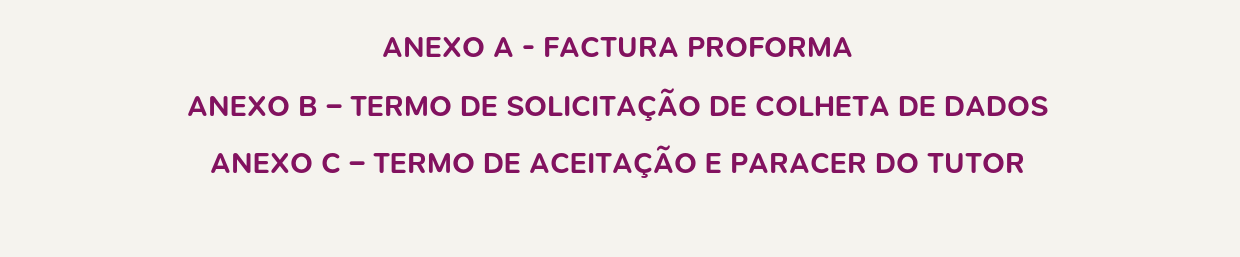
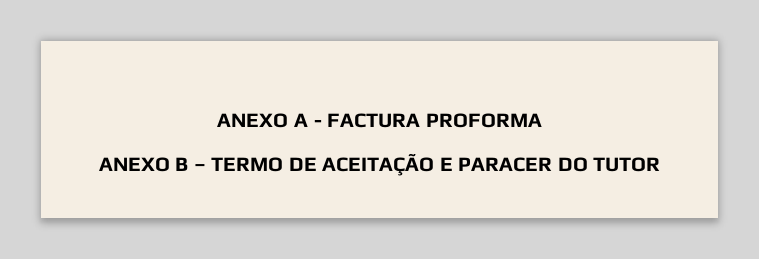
[505,88,1048,121] [209,152,521,174] SOLICITAÇÃO DE COLHETA DE DADOS // ANEXO C – TERMO DE -> (317, 164) none

